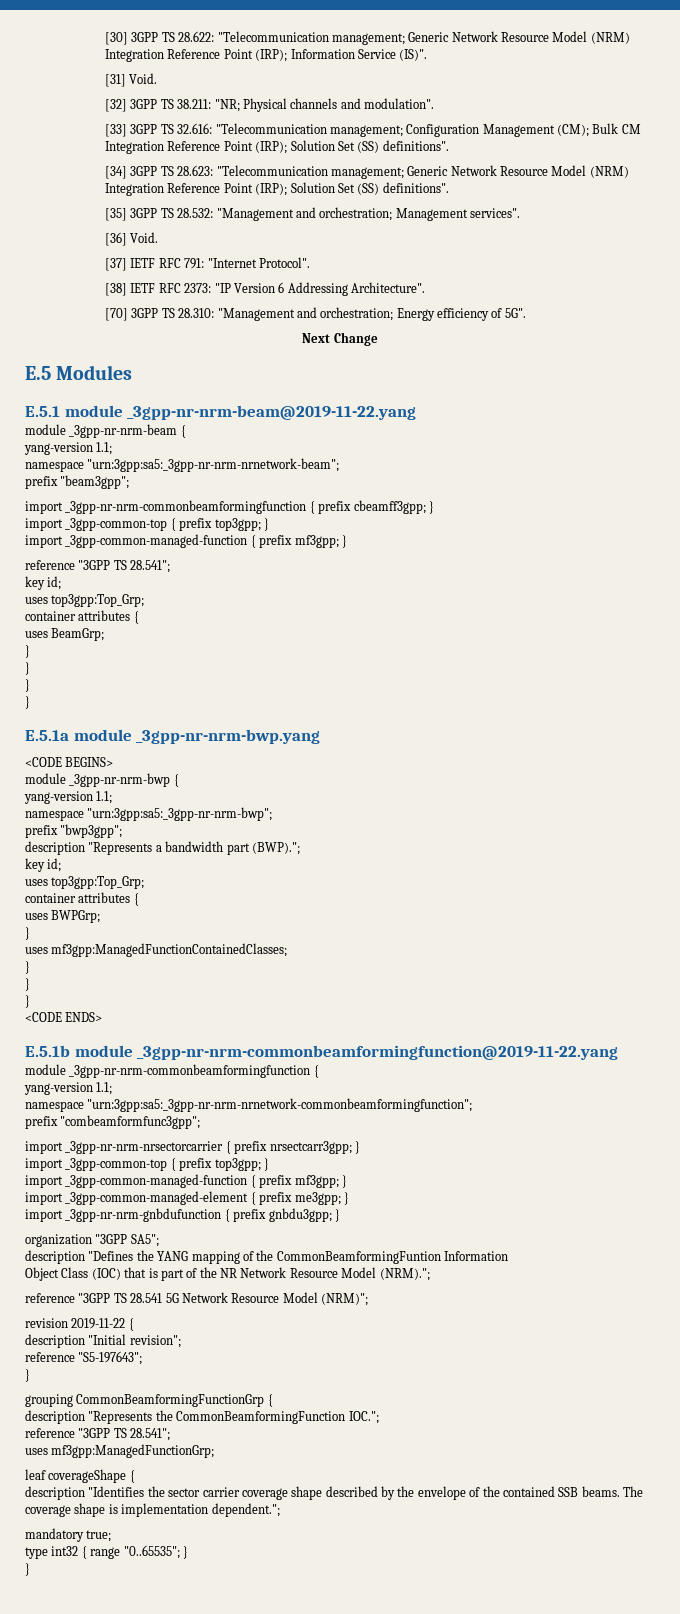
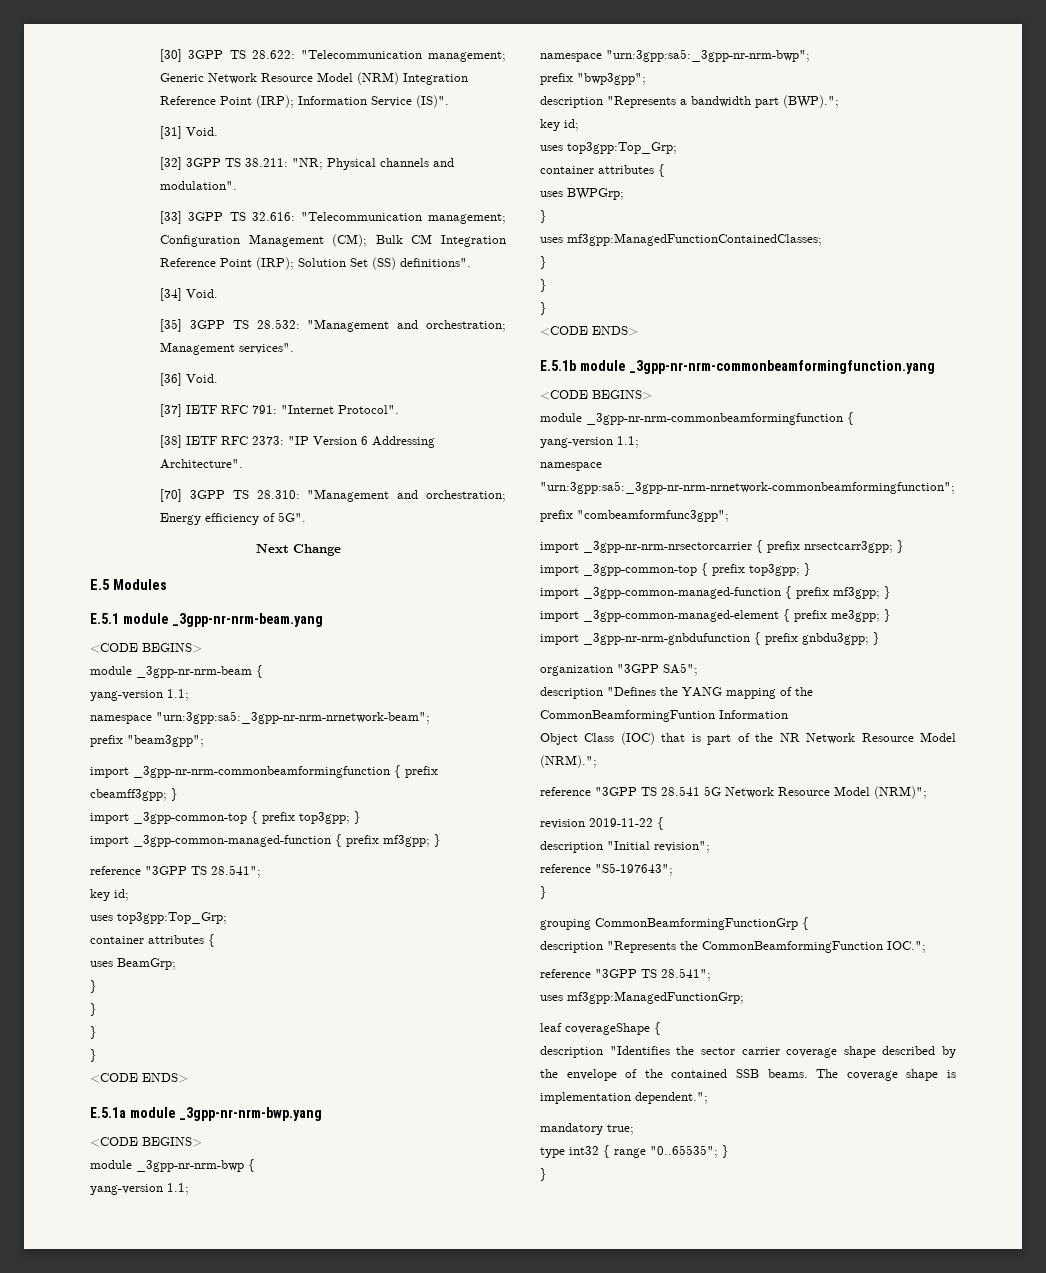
[130,165,629,179] [104,182,449,196] 3GPP TS 28.623: "Telecommunication management; Generic Network Resource Model (NRM) Integration Reference Point (IRP); Solution Set (SS) definitions". -> [186,289,219,298] Void.
[127,405,417,420] _3gpp-nr-nrm-beam@2019-11-22.yang -> [171,613,323,627] [90,643,202,653] _3gpp-nr-nrm-beam.yang // <CODE BEGINS>
(30, 702) none -> [90,1073,188,1083] // <CODE ENDS>
[137,1045,619,1060] _3gpp-nr-nrm-commonbeamformingfunction@2019-11-22.yang -> [628,360,935,374] [540,390,652,400] _3gpp-nr-nrm-commonbeamformingfunction.yang // <CODE BEGINS>

